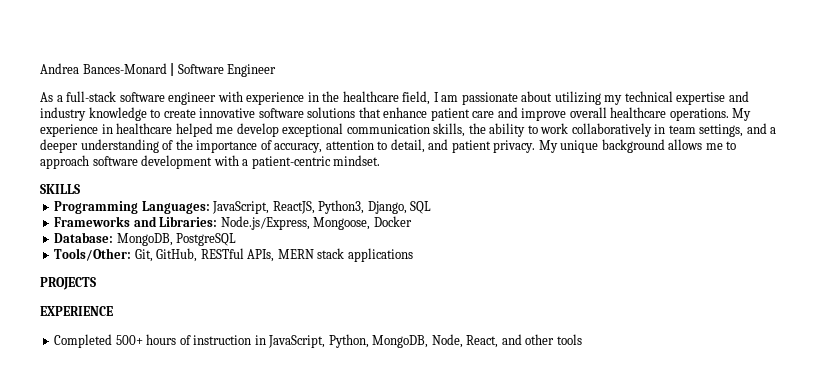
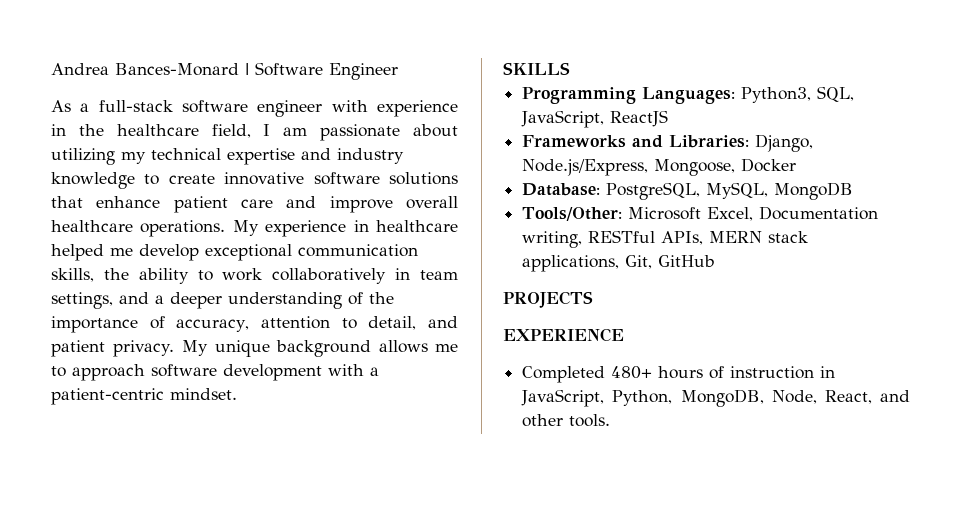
[212,200,432,214] JavaScript, ReactJS, Python3, Django, SQL -> [741,86,855,103] [521,110,669,128] Python3, SQL, JavaScript, ReactJS
(218, 221) none -> [755,134,814,152] Django,
[116,233,237,246] [54,248,198,262] MongoDB, PostgreSQL // Tools/Other: Git, GitHub, -> [606,182,854,200] [522,206,879,221] [522,231,583,248] PostgreSQL, MySQL, MongoDB // Tools/Other: Microsoft Excel, Documentation writing,
[347,248,413,262] applications -> [522,255,716,272] applications, Git, GitHub
[115,335,143,345] 500+ -> [611,366,653,379] 480+
[556,334,582,345] tools -> [569,414,611,427] tools.

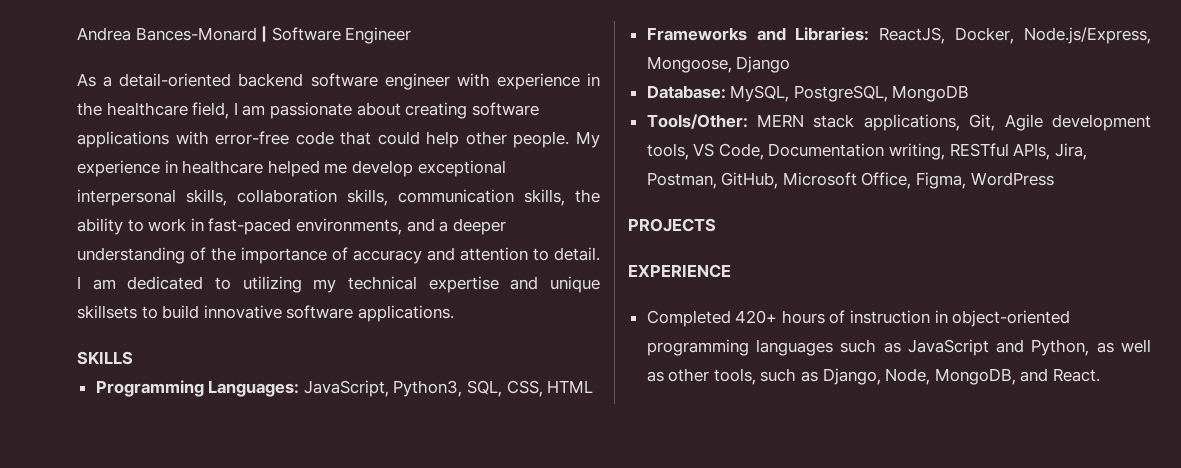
[98,100,173,112] full-stack -> [119,73,304,87] detail-oriented backend
[51,148,404,165] [51,172,458,189] [51,196,458,213] [51,220,226,237] utilizing my technical expertise and industry knowledge to create innovative software solutions that enhance patient care and improve overall healthcare operations. -> [405,102,539,119] [77,131,570,148] creating software applications with error-free code that could help other people.
(292, 252) none -> [77,189,388,206] interpersonal skills, collaboration skills,
[272,268,458,284] [51,292,113,309] collaboratively in team settings, -> [190,218,402,235] in fast-paced environments,
[176,316,458,332] [51,340,458,357] [51,364,379,381] [51,388,237,405] accuracy, attention to detail, and patient privacy. My unique background allows me to approach software development with a patient-centric mindset. -> [353,247,600,264] [77,276,600,293] [77,305,454,322] accuracy and attention to detail. I am dedicated to utilizing my technical expertise and unique skillsets to build innovative software applications.
(736, 95) none -> [303,380,389,397] JavaScript,
[521,110,669,128] JavaScript, ReactJS -> [506,380,594,397] CSS, HTML
[755,134,814,152] Django, -> [879,27,1015,44] ReactJS, Docker,
[741,158,797,172] Docker -> [736,56,791,73] Django
[606,182,769,200] PostgreSQL, MySQL, -> [730,85,888,102] MySQL, PostgreSQL,
[628,206,879,221] [522,230,809,248] [522,255,716,272] Microsoft Excel, Documentation writing, RESTful APIs, MERN stack applications, Git, GitHub -> [757,114,1151,131] [646,143,1087,160] [646,172,1054,189] MERN stack applications, Git, Agile development tools, VS Code, Documentation writing, RESTful APIs, Jira, Postman, GitHub, Microsoft Office, Figma, WordPress
[611,366,653,379] 480+ -> [735,310,778,324] 420+
[521,389,910,407] [522,414,611,427] JavaScript, Python, MongoDB, Node, React, and other tools. -> [952,310,1071,327] [646,339,1151,356] [646,368,1101,385] object-oriented programming languages such as JavaScript and Python, as well as other tools, such as Django, Node, MongoDB, and React.

